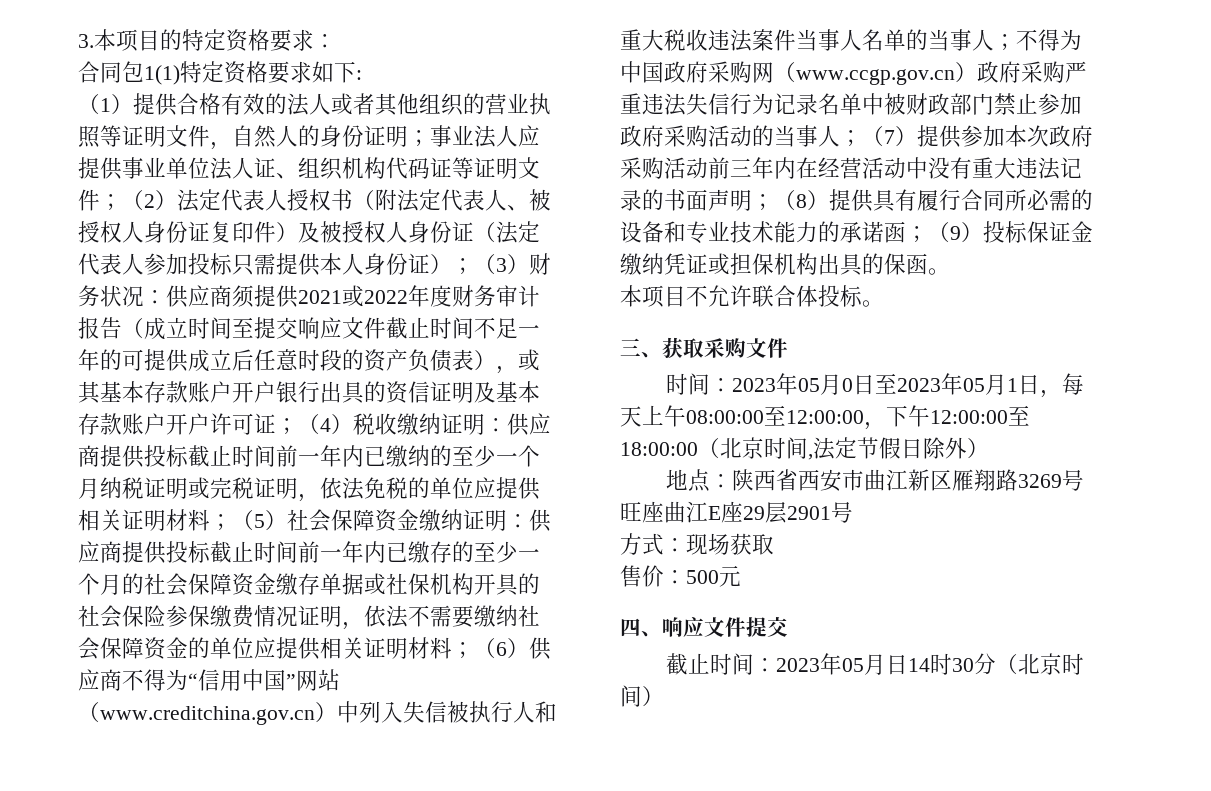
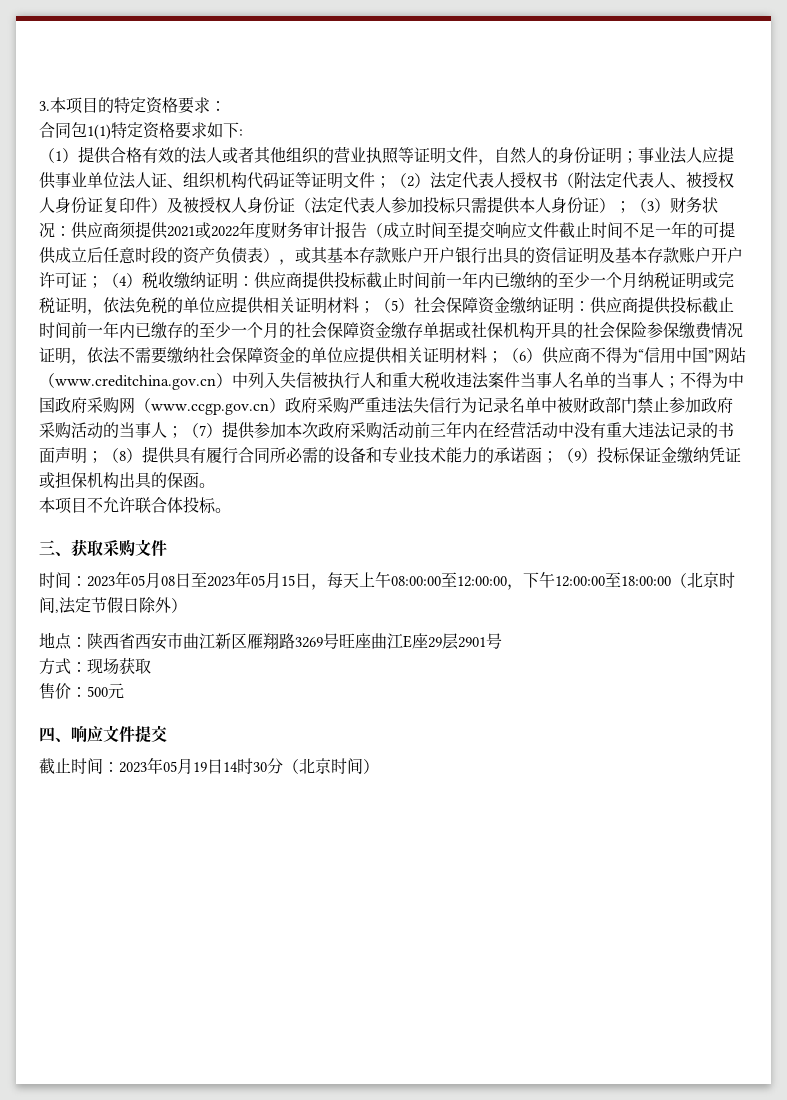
[841,378,853,392] 0 -> [161,576,175,586] 08
[1006,378,1018,392] 1 -> [281,575,295,586] 15
(886, 664) none -> [193,762,207,772] 19

